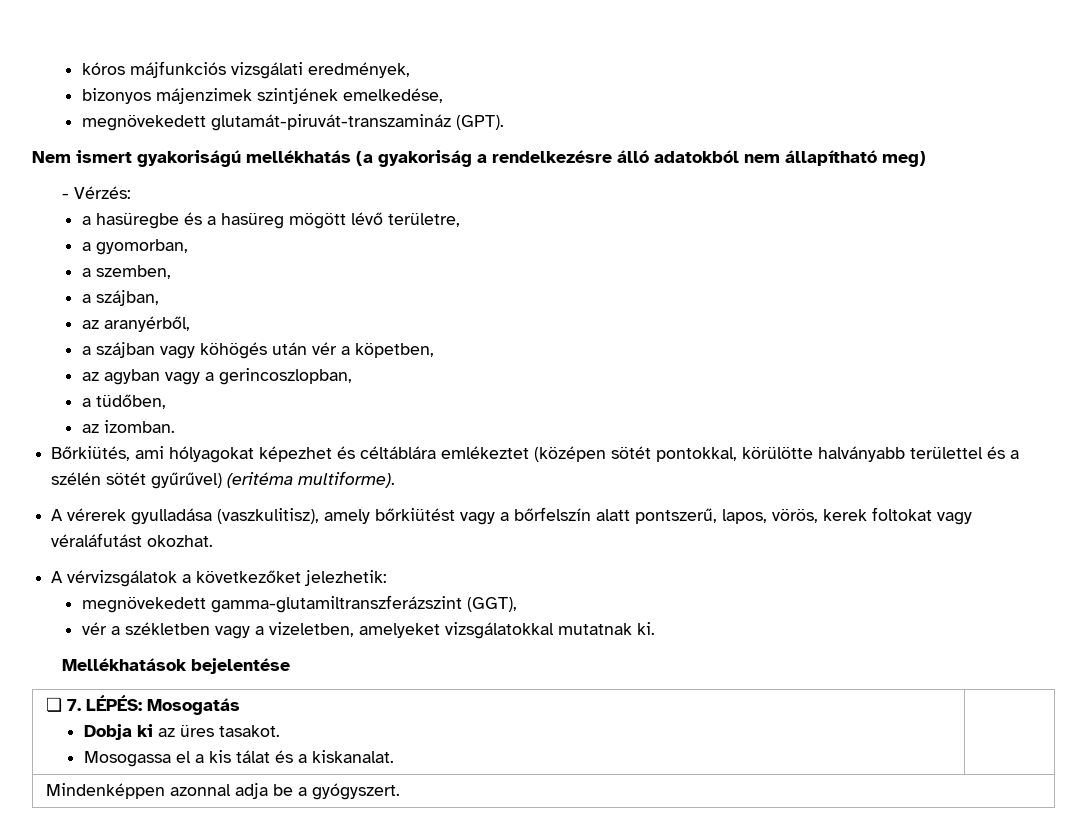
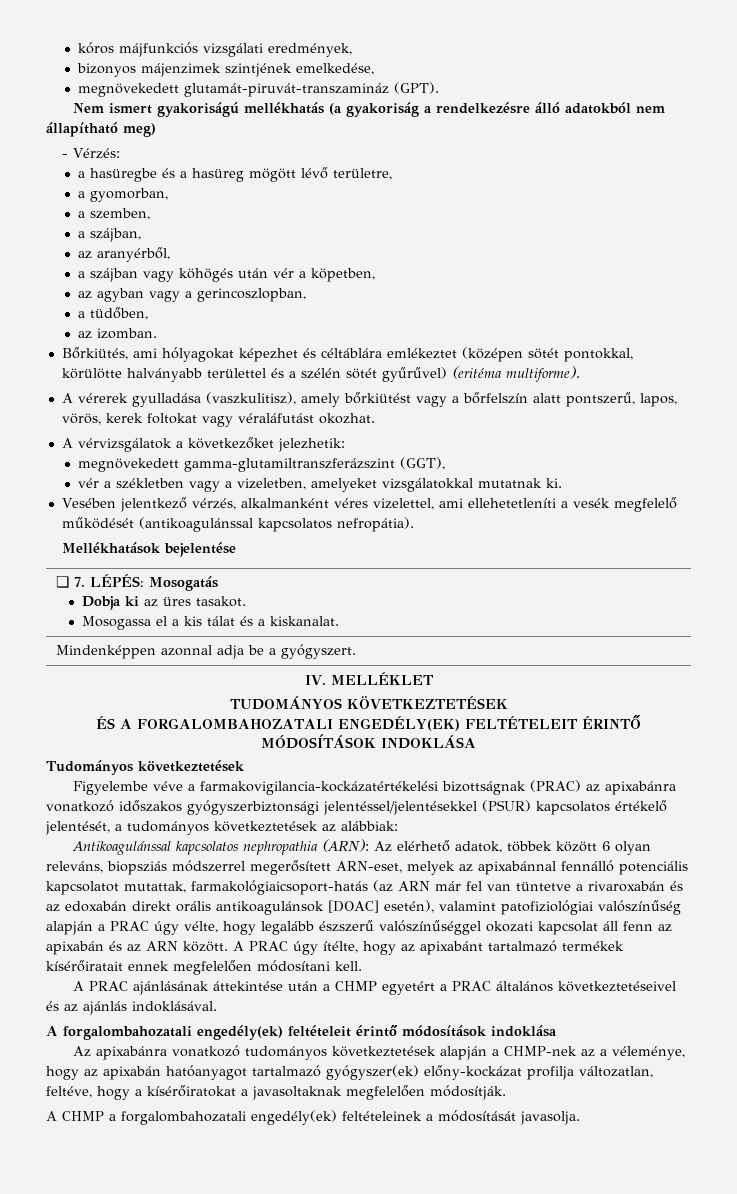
(655, 628) none -> [61,497,677,512] [61,517,414,532] // Vesében jelentkező vérzés, alkalmanként véres vizelettel, ami ellehetetleníti a vesék megfelelő működését (antikoagulánssal kapcsolatos nefropátia).
(400, 791) none -> [304,672,434,685] [229,696,508,710] [96,715,641,731] [261,734,476,749] [46,760,245,775] [73,780,677,795] [46,800,667,815] [45,821,398,835] [72,839,652,855] [46,860,688,875] [46,880,683,895] [46,900,681,915] [46,920,672,935] [46,940,624,955] [46,960,362,975] [73,981,677,995] [46,1001,217,1015] [46,1025,557,1040] [73,1045,686,1060] [46,1065,653,1080] [46,1085,506,1100] [46,1110,580,1125] // IV. MELLÉKLET // TUDOMÁNYOS KÖVETKEZTETÉSEK // ÉS A FORGALOMBAHOZATALI ENGEDÉLY(EK) FELTÉTELEIT ÉRINTŐ MÓDOSÍTÁSOK INDOKLÁSA // Tudományos következtetések // Figyelembe véve a farmakovigilancia-kockázatértékelési bizottságnak (PRAC) az apixabánra vonatkozó időszakos gyógyszerbiztonsági jelentéssel/jelentésekkel (PSUR) kapcsolatos értékelő jelentését, a tudományos következtetések az alábbiak: // Antikoagulánssal kapcsolatos nephropathia (ARN): Az elérhető adatok, többek között 6 olyan releváns, biopsziás módszerrel megerősített ARN-eset, melyek az apixabánnal fennálló potenciális kapcsolatot mutattak, farmakológiaicsoport-hatás (az ARN már fel van tüntetve a rivaroxabán és az edoxabán direkt orális antikoagulánsok [DOAC] esetén), valamint patofiziológiai valószínűség alapján a PRAC úgy vélte, hogy legalább észszerű valószínűséggel okozati kapcsolat áll fenn az apixabán és az ARN között. A PRAC úgy ítélte, hogy az apixabánt tartalmazó termékek kísérőiratait ennek megfelelően módosítani kell. // A PRAC ajánlásának áttekintése után a CHMP egyetért a PRAC általános következtetéseivel és az ajánlás indoklásával. // A forgalombahozatali engedély(ek) feltételeit érintő módosítások indoklása // Az apixabánra vonatkozó tudományos következtetések alapján a CHMP-nek az a véleménye, hogy az apixabán hatóanyagot tartalmazó gyógyszer(ek) előny-kockázat profilja változatlan, feltéve, hogy a kísérőiratokat a javasoltaknak megfelelően módosítják. // A CHMP a forgalombahozatali engedély(ek) feltételeinek a módosítását javasolja.

